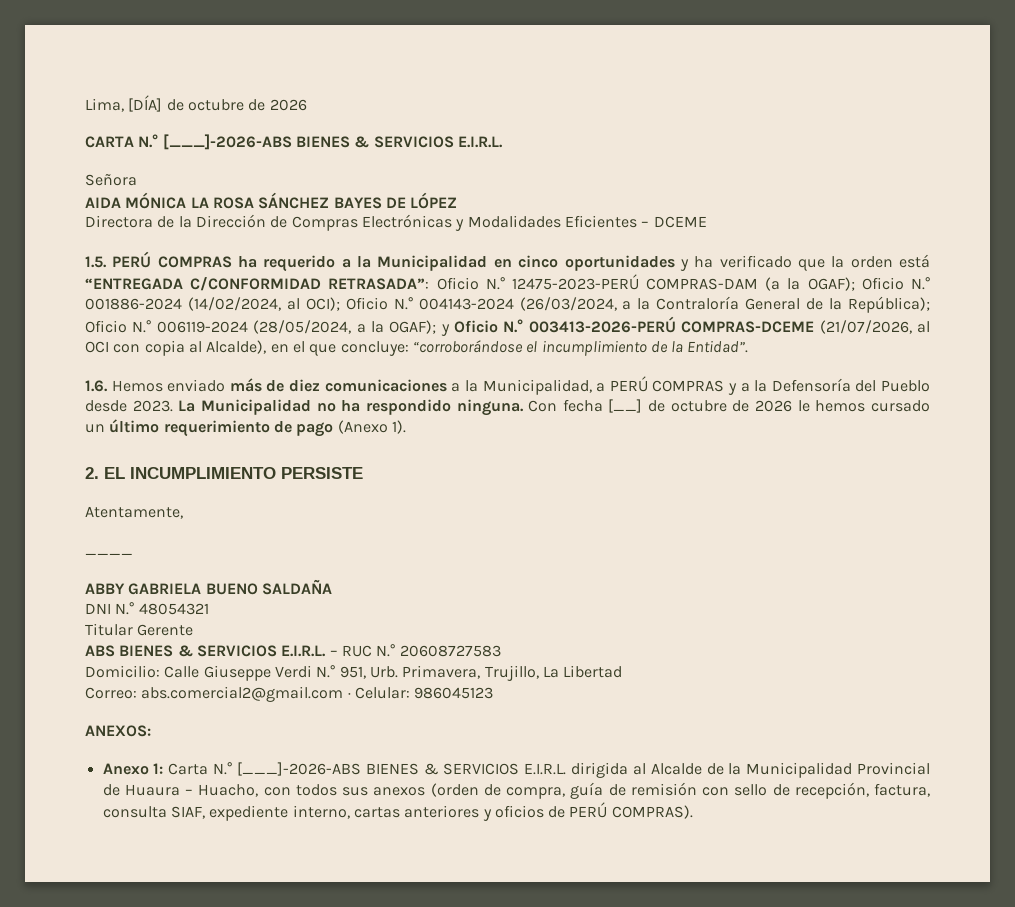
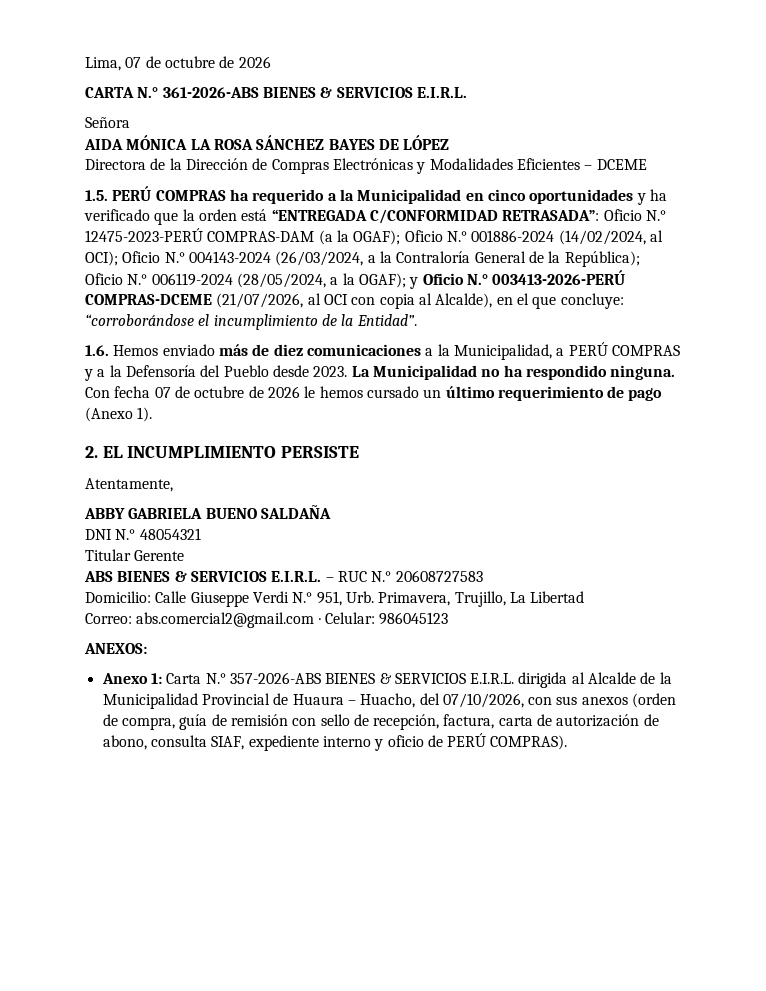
[128,95,163,112] [DÍA] -> [125,57,142,68] 07
[162,134,292,150] [___]-2026-ABS -> [162,87,259,98] 361-2026-ABS
[608,399,643,413] [__] -> [154,387,171,398] 07
[85,553,133,555] // ____ -> (173, 485) none
[236,762,361,776] [___]-2026-ABS -> [229,672,321,684] 357-2026-ABS
[263,784,337,796] con todos -> [419,693,553,708] del 07/10/2026, con
[102,805,544,821] consulta SIAF, expediente interno, cartas anteriores y oficios -> [498,714,659,727] [102,735,424,751] carta de autorización de abono, consulta SIAF, expediente interno y oficio

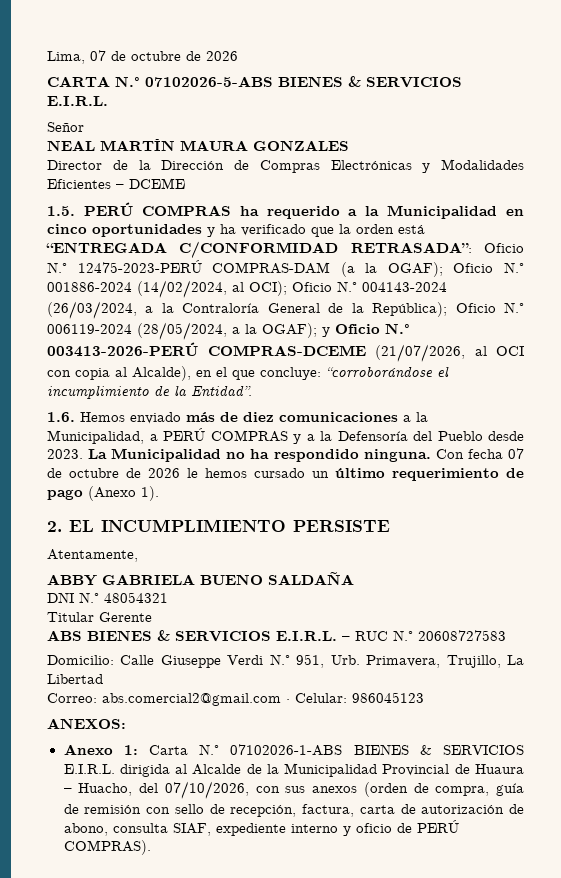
[162,87,259,98] 361-2026-ABS -> [145,76,273,87] 07102026-5-ABS
[85,117,130,128] [84,135,450,150] [85,159,146,170] Señora // AIDA MÓNICA LA ROSA SÁNCHEZ BAYES DE LÓPEZ // Directora -> [47,122,84,132] [47,139,349,151] [47,160,102,170] Señor // NEAL MARTÍN MAURA GONZALES // Director
[229,672,321,684] 357-2026-ABS -> [230,744,343,756] 07102026-1-ABS

